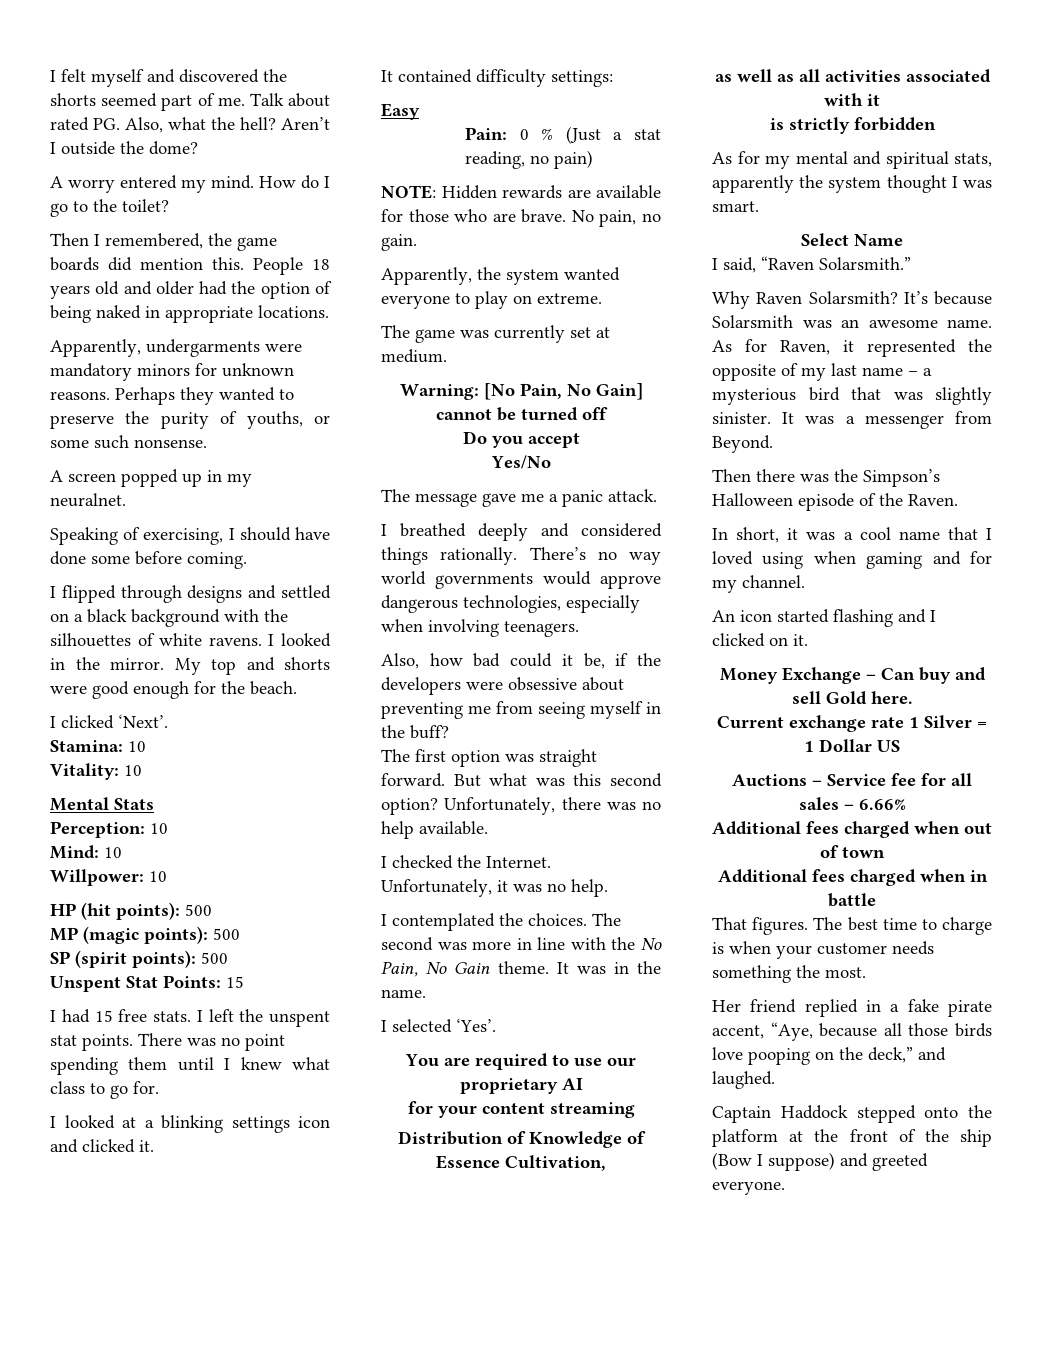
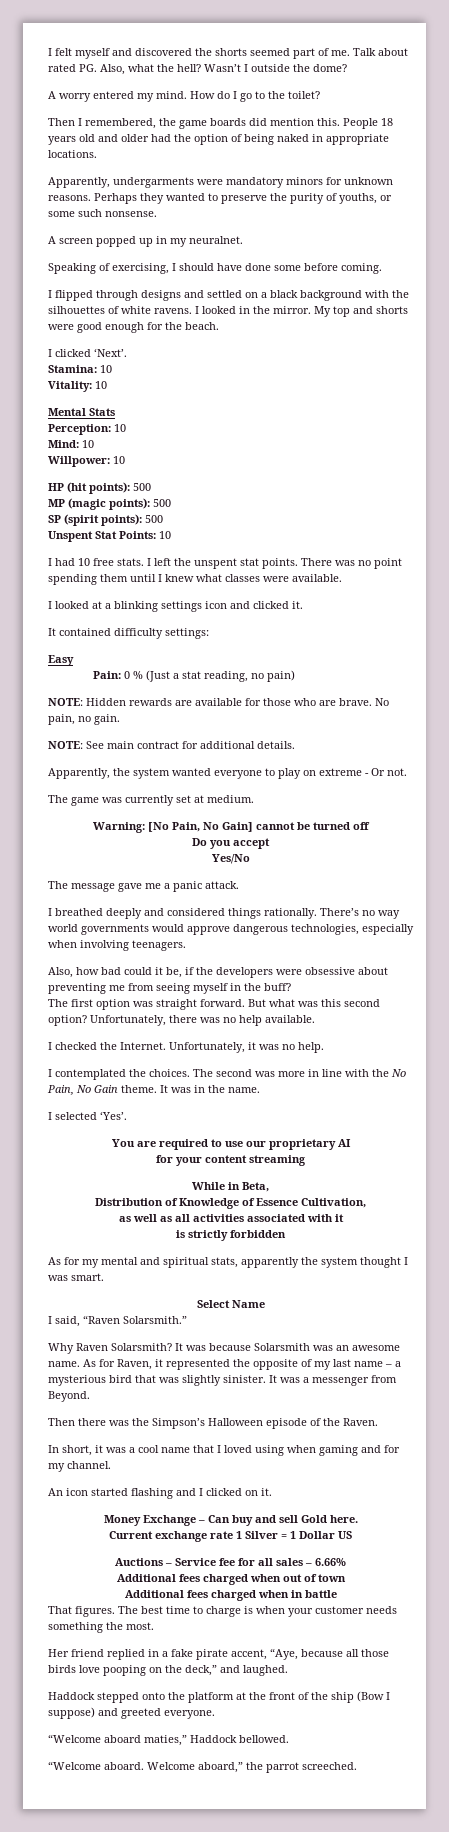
[281,117,330,130] Aren’t -> [204,64,241,72] Wasn’t
[226,976,244,988] 15 -> [159,531,171,539] 10
[94,1010,113,1022] 15 -> [78,558,90,566] 10
[50,1081,159,1099] class to go for. -> [225,574,342,582] classes were available.
(417, 242) none -> [48,741,295,749] // NOTE: See main contract for additional details.
[537,293,602,304] extreme. -> [319,768,407,776] extreme - Or not.
(635, 1110) none -> [192,1182,269,1192] // While in Beta,
[903,291,928,304] It’s -> [175,1343,206,1351] It was
[712,1106,771,1123] Captain -> (288, 1670) none
(785, 1188) none -> [48,1734,289,1746] [48,1761,357,1773] // “Welcome aboard maties,” Haddock bellowed. // “Welcome aboard. Welcome aboard,” the parrot screeched.

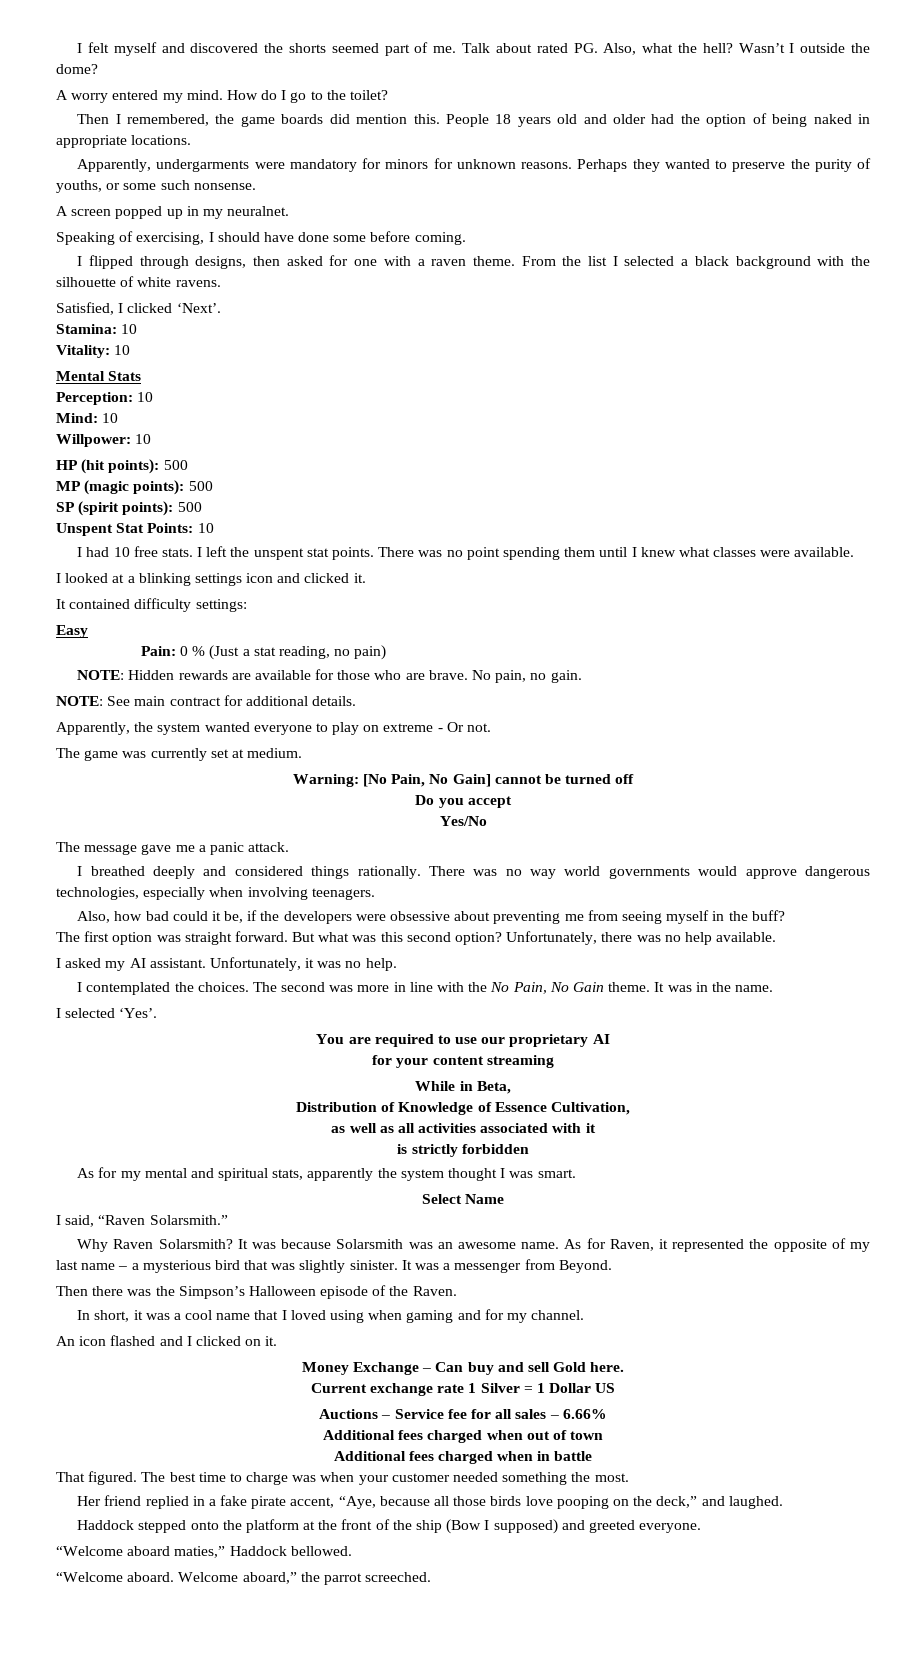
(284, 182) none -> [362,158,382,169] for
[141,290,258,301] designs and settled on -> [195,255,675,269] designs, then asked for one with a raven theme. From the list I selected
[48,306,105,314] silhouettes -> [56,277,116,287] silhouette
[195,306,408,317] [48,322,219,333] I looked in the mirror. My top and shorts were good enough for the beach. // -> [56,302,114,315] // Satisfied,
[320,908,359,916] There’s -> [428,866,498,876] There was
[55,1042,166,1050] checked the Internet. -> [65,958,206,971] asked my AI assistant.
[91,1488,173,1499] started flashing -> [110,1335,156,1346] flashed
[75,1606,115,1617] figures. -> [88,1471,138,1485] figured.
[244,1606,253,1614] is -> [292,1475,317,1482] was
[366,1606,397,1614] needs -> [453,1472,499,1482] needed
[48,1707,95,1719] suppose) -> [493,1519,558,1534] supposed)

